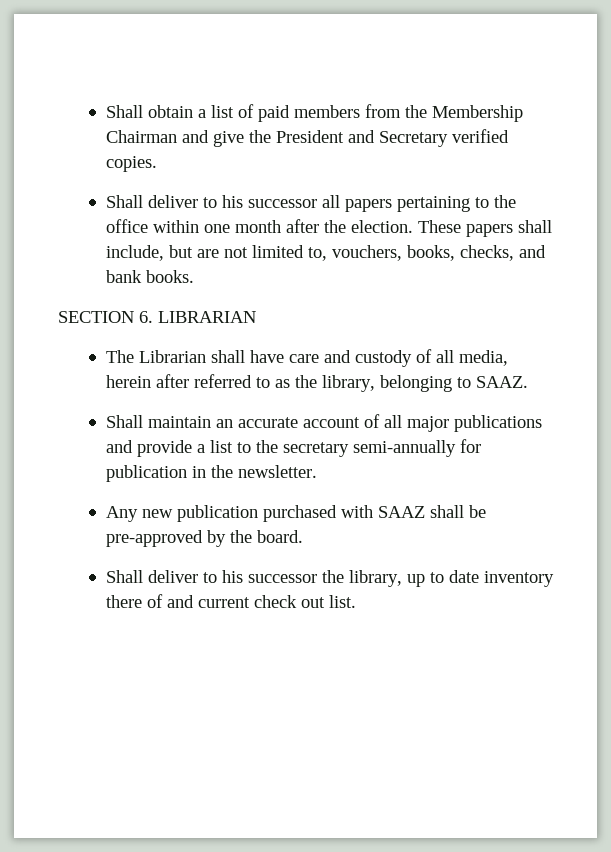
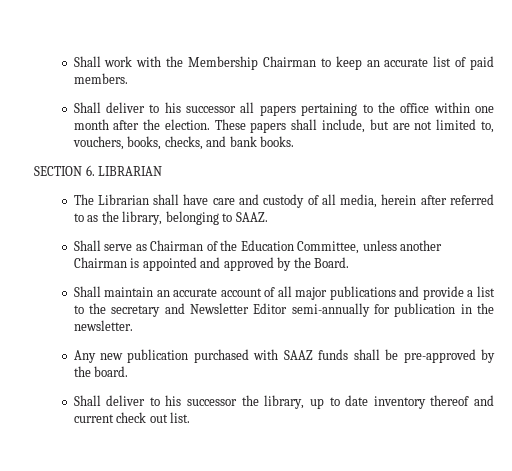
[105,104,523,122] [105,129,509,147] [105,156,157,172] Shall obtain a list of paid members from the Membership Chairman and give the President and Secretary verified copies. -> [73,56,495,70] [73,73,128,84] Shall work with the Membership Chairman to keep an accurate list of paid members.
(528, 382) none -> [73,240,443,254] [73,257,350,271] // Shall serve as Chairman of the Education Committee, unless another Chairman is appointed and approved by the Board.
(349, 449) none -> [164,303,288,314] and Newsletter Editor
(425, 512) none -> [318,349,349,360] funds
[105,594,163,608] there of -> [430,395,470,406] thereof

